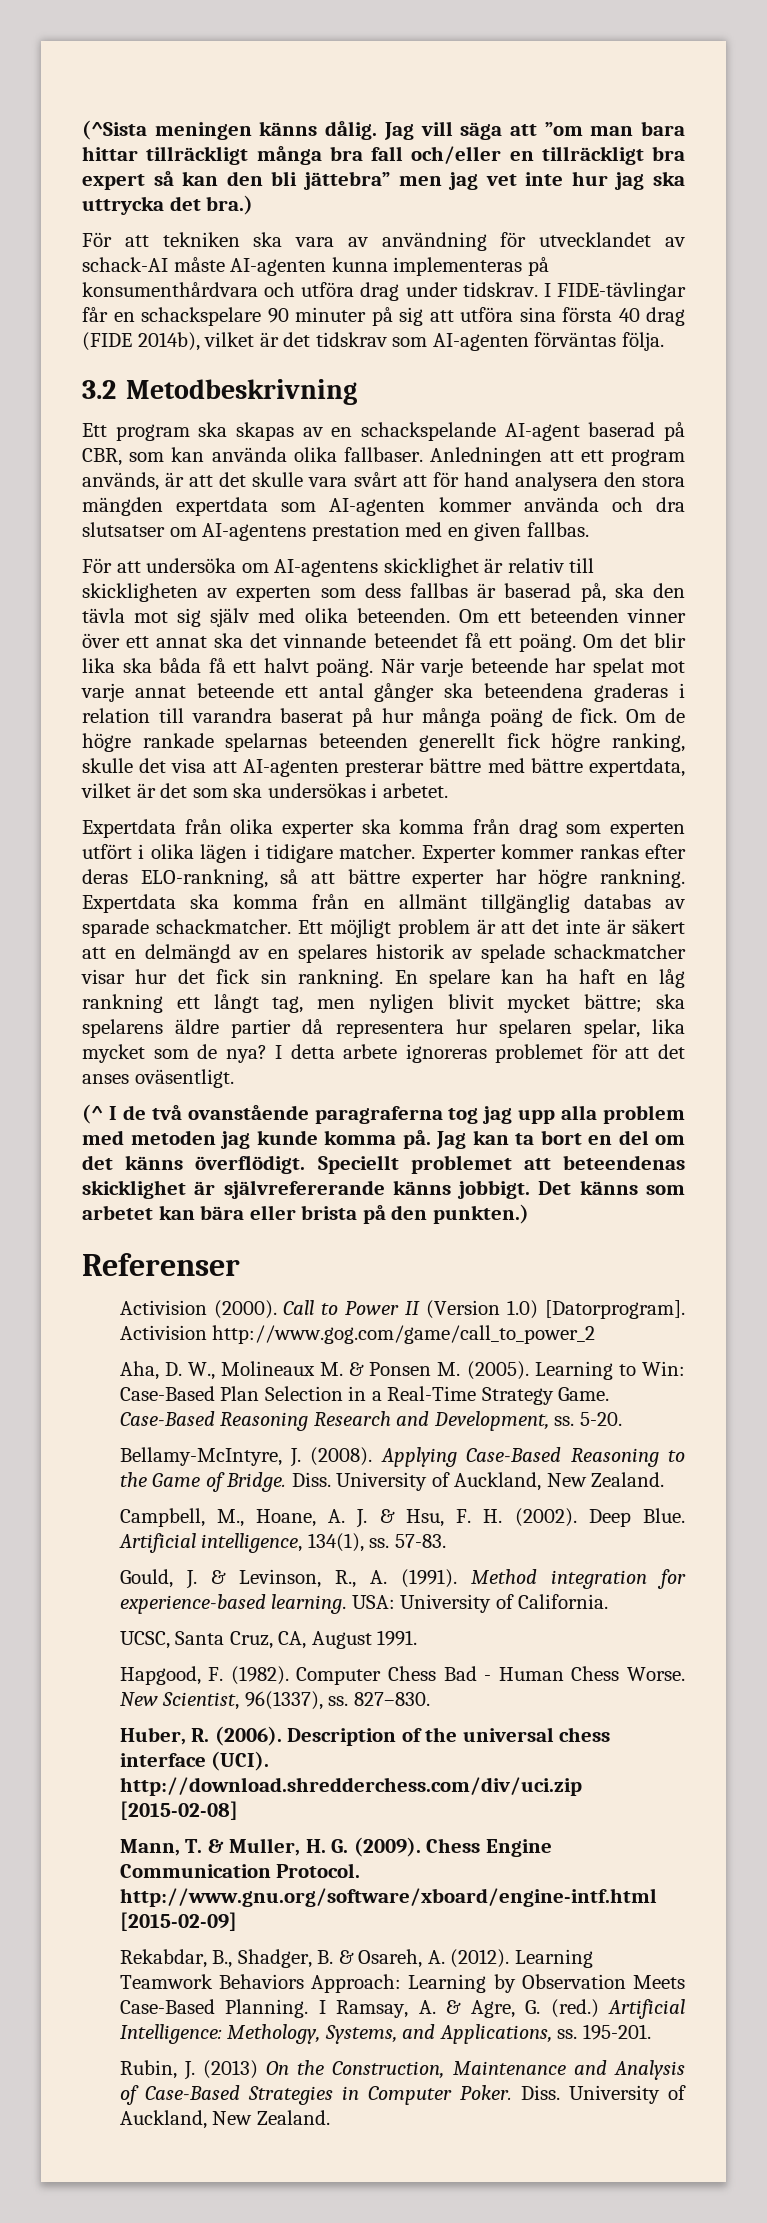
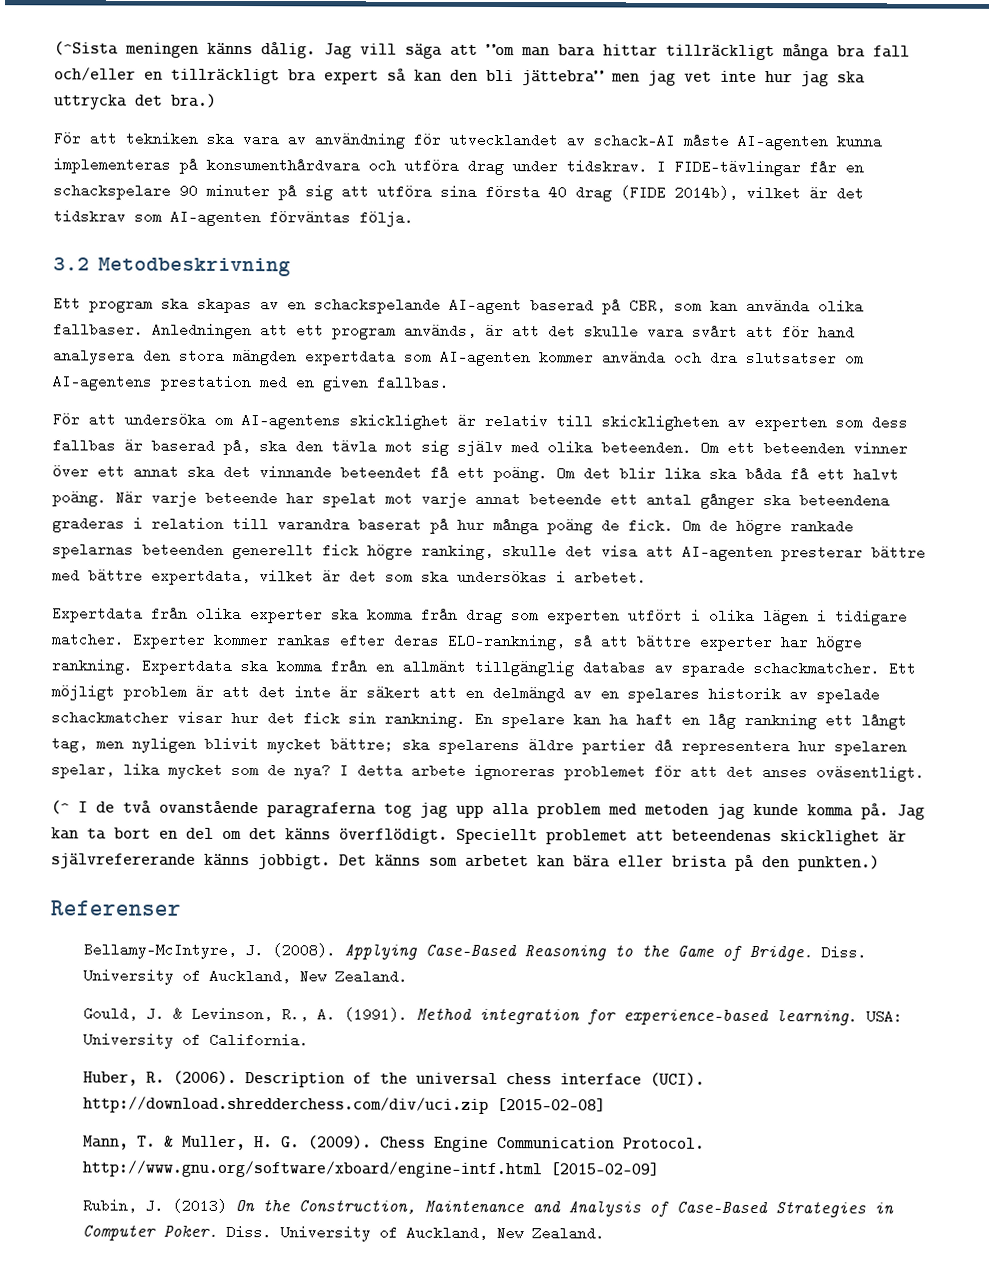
[119,1300,685,1319] [119,1325,596,1344] [119,1361,685,1380] [119,1386,610,1405] [119,1411,622,1431] // Activision (2000). Call to Power II (Version 1.0) [Datorprogram]. Activision http://www.gog.com/game/call_to_power_2 // Aha, D. W., Molineaux M. & Ponsen M. (2005). Learning to Win: Case-Based Plan Selection in a Real-Time Strategy Game. Case-Based Reasoning Research and Development, ss. 5-20. -> (181, 908) none
[119,1508,686,1528] [118,1533,446,1553] // Campbell, M., Hoane, A. J. & Hsu, F. H. (2002). Deep Blue. Artificial intelligence, 134(1), ss. 57-83. -> (408, 976) none
[119,1630,418,1649] [119,1666,686,1685] [119,1691,430,1710] // UCSC, Santa Cruz, CA, August 1991. // Hapgood, F. (1982). Computer Chess Bad - Human Chess Worse. New Scientist, 96(1337), ss. 827–830. -> (309, 1040) none
[119,1949,593,1968] [119,1974,685,1993] [119,1999,685,2019] [119,2024,651,2044] // Rekabdar, B., Shadger, B. & Osareh, A. (2012). Learning Teamwork Behaviors Approach: Learning by Observation Meets Case-Based Planning. I Ramsay, A. & Agre, G. (red.) Artificial Intelligence: Methology, Systems, and Applications, ss. 195-201. -> (659, 1169) none

